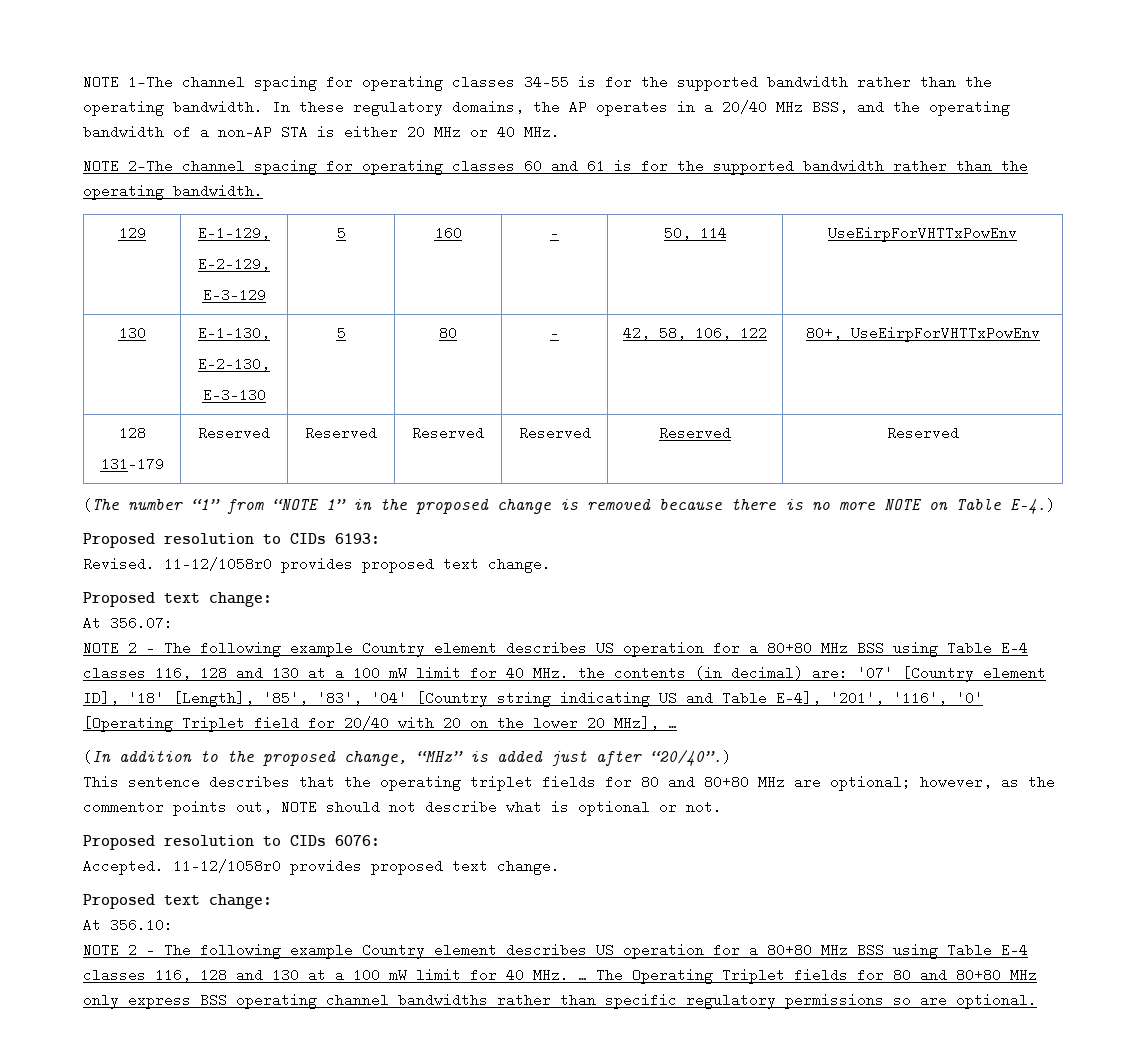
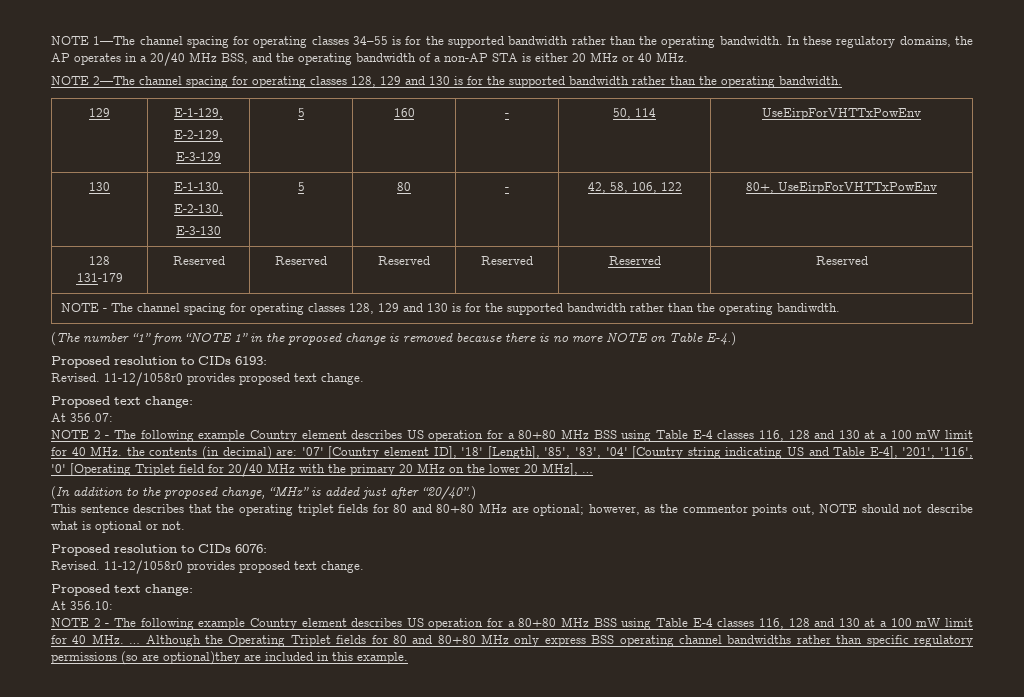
[524,159,605,173] 60 and 61 -> [351,76,450,87] 128, 129 and 130
(959, 433) none -> [60,303,840,315] // NOTE - The channel spacing for operating classes 128, 129 and 130 is for the supported bandwidth rather than the operating bandiwdth.
[398,716,461,730] with 20 -> [267,463,445,476] MHz with the primary 20 MHz
[83,859,164,875] Accepted. -> [51,561,100,570] Revised.
[596,968,623,982] The -> [145,635,223,647] Although the
[893,993,1037,1009] so are optional. -> [121,651,408,665] (so are optional)they are included in this example.

